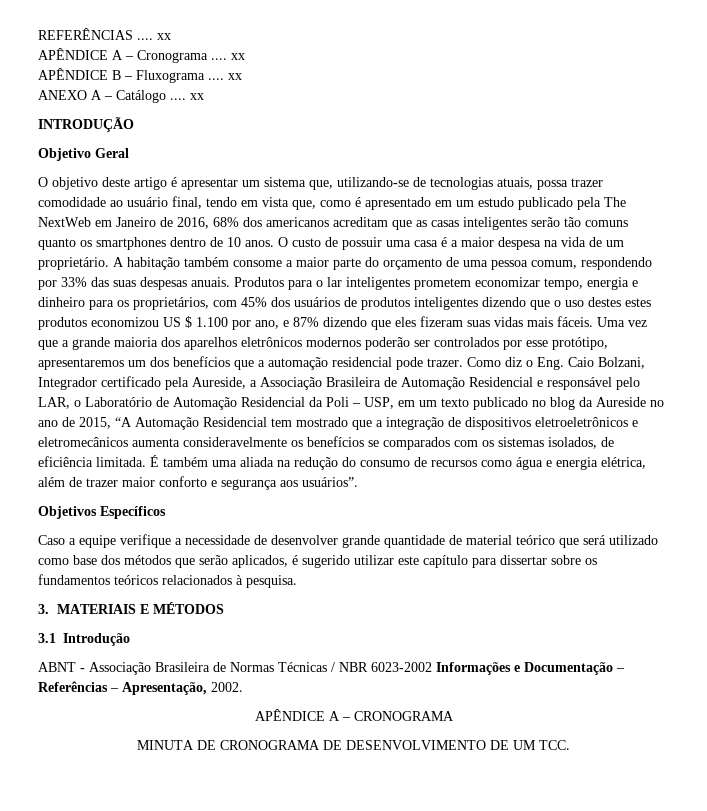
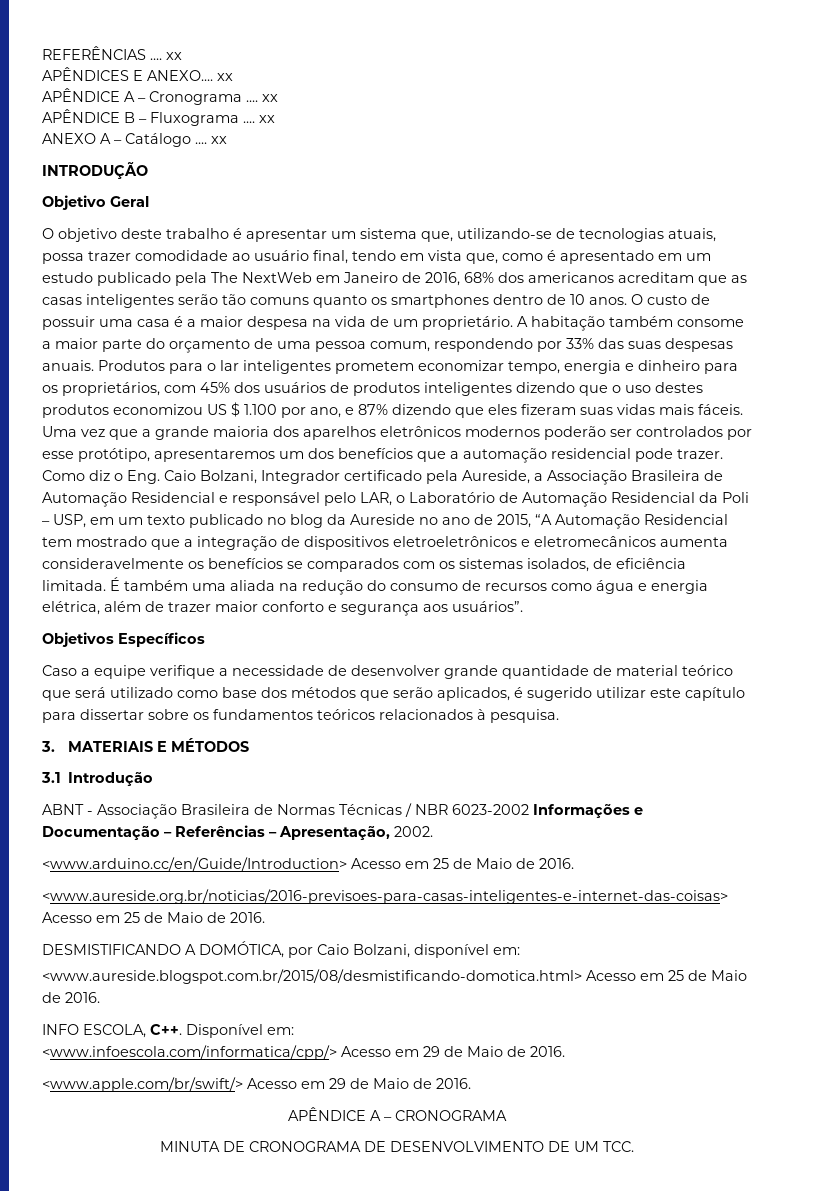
(171, 36) none -> [42,67,233,81] // APÊNDICES E ANEXO.... xx
[134,177,167,190] artigo -> [166,228,229,239] trabalho
[625,298,651,307] estes -> (703, 387) none
(243, 687) none -> [42,857,574,871] [42,889,728,904] [42,912,265,923] [42,941,520,958] [42,969,747,984] [42,992,100,1003] [42,1024,294,1038] [42,1045,565,1060] [42,1077,471,1092] // <www.arduino.cc/en/Guide/Introduction> Acesso em 25 de Maio de 2016. // <www.aureside.org.br/noticias/2016-previsoes-para-casas-inteligentes-e-internet-das-coisas> Acesso em 25 de Maio de 2016. // DESMISTIFICANDO A DOMÓTICA, por Caio Bolzani, disponível em: // <www.aureside.blogspot.com.br/2015/08/desmistificando-domotica.html> Acesso em 25 de Maio de 2016. // INFO ESCOLA, C++. Disponível em: // <www.infoescola.com/informatica/cpp/> Acesso em 29 de Maio de 2016. // <www.apple.com/br/swift/> Acesso em 29 de Maio de 2016.

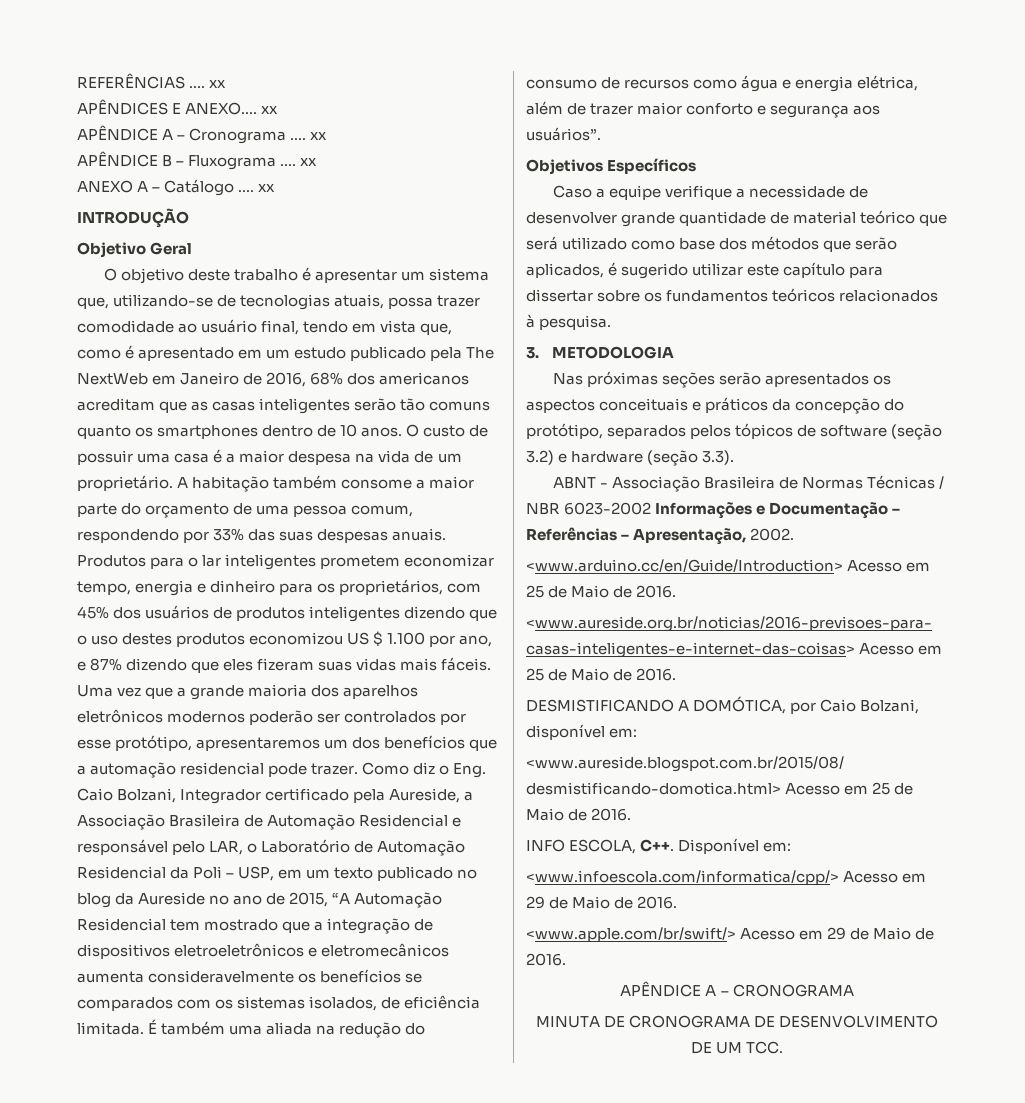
[67,738,249,752] [41,771,154,787] MATERIAIS E MÉTODOS // 3.1 Introdução -> [552,346,675,359] [552,371,892,388] [526,397,905,414] [526,423,943,440] [526,450,735,466] METODOLOGIA // Nas próximas seções serão apresentados os aspectos conceituais e práticos da concepção do protótipo, separados pelos tópicos de software (seção 3.2) e hardware (seção 3.3).

